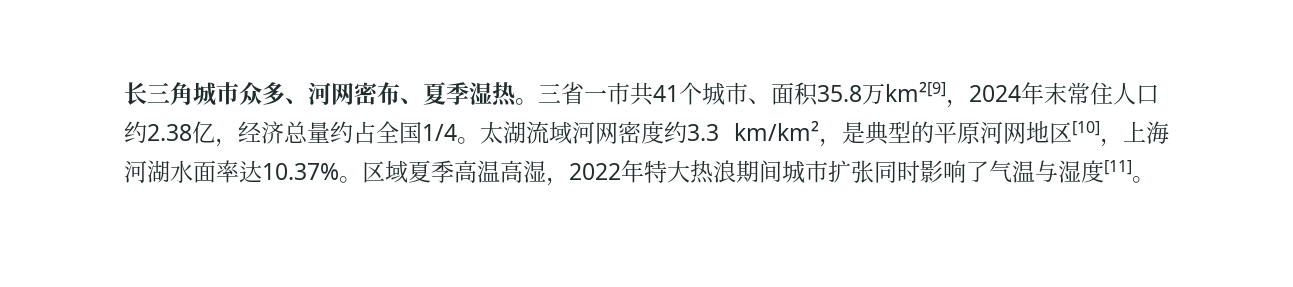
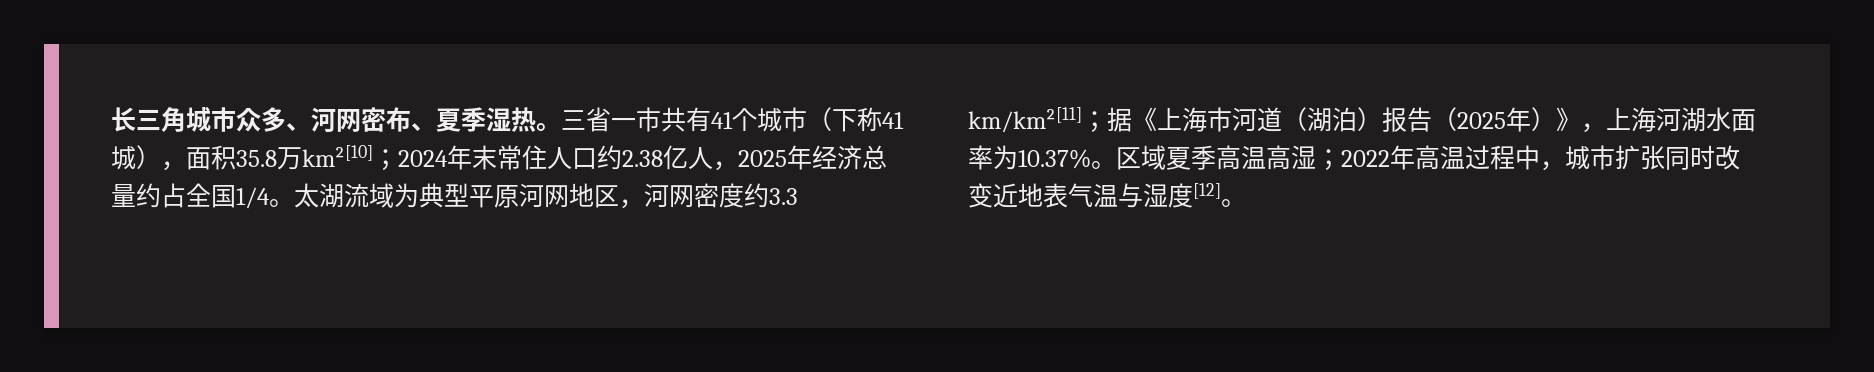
(653, 94) none -> [686,107,711,132] 有
[748,98,771,104] 、 -> [807,107,904,132] [111,145,186,171] （下称41城），
[885,81,969,108] km²[9]， -> [302,145,398,171] km²[10]；
[215,138,238,147] ， -> [688,145,812,171] 人，2025年
[572,120,1100,147] 河网密度约3.3 km/km²，是典型的平原河网地区[10] -> [394,183,798,209] [968,107,1581,133] 为典型平原河网地区，河网密度约3.3 km/km²[11]；据《上海市河道（湖泊）报告（2025年）》
[239,160,262,183] 达 -> [993,145,1018,170] 为
[546,160,782,186] ，2022年特大热浪期间 -> [1316,145,1565,171] ；2022年高温过程中，
[920,160,989,183] 影响了 -> [1715,145,1740,170] [968,183,1068,208] 改变近地表
[1104,160,1132,175] [11] -> [1193,183,1221,199] [12]

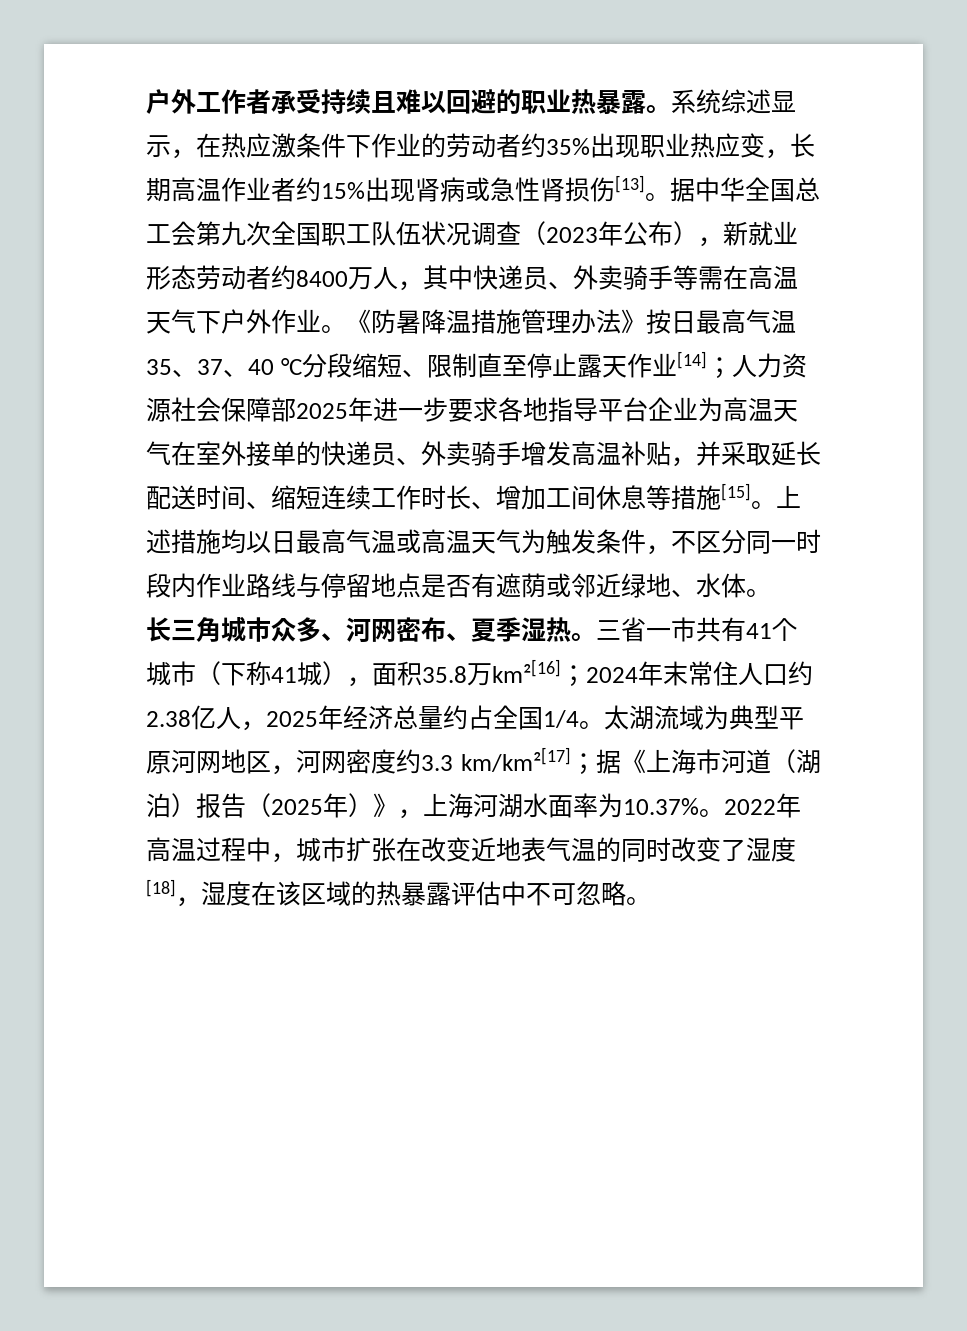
(111, 119) none -> [146,89,796,114] [146,133,815,159] [146,175,645,202] [645,177,820,202] [146,221,798,247] [146,265,798,291] [146,309,796,334] [146,351,807,379] [146,397,798,422] [146,441,821,467] [146,483,751,510] [751,485,801,509] [146,529,821,555] [146,573,771,598] 户外工作者承受持续且难以回避的职业热暴露。系统综述显示，在热应激条件下作业的劳动者约35%出现职业热应变，长期高温作业者约15%出现肾病或急性肾损伤[13]。据中华全国总工会第九次全国职工队伍状况调查（2023年公布），新就业形态劳动者约8400万人，其中快递员、外卖骑手等需在高温天气下户外作业。《防暑降温措施管理办法》按日最高气温35、37、40 °C分段缩短、限制直至停止露天作业[14]；人力资源社会保障部2025年进一步要求各地指导平台企业为高温天气在室外接单的快递员、外卖骑手增发高温补贴，并采取延长配送时间、缩短连续工作时长、增加工间休息等措施[15]。上述措施均以日最高气温或高温天气为触发条件，不区分同一时段内作业路线与停留地点是否有遮荫或邻近绿地、水体。 //
[302,145,373,167] km²[10] -> [492,659,561,683] km²[16]
[968,107,1082,133] km/km²[11] -> [461,747,571,772] km/km²[17]
[1116,145,1341,171] 区域夏季高温高湿； -> (724, 813) none
[1665,145,1715,170] 同时 -> [396,837,421,862] 在
[1118,183,1221,208] 与湿度[12] -> [596,837,796,862] [146,879,176,897] [176,881,626,907] 的同时改变了湿度[18]，湿度在该区域的热暴露评估中不可忽略

